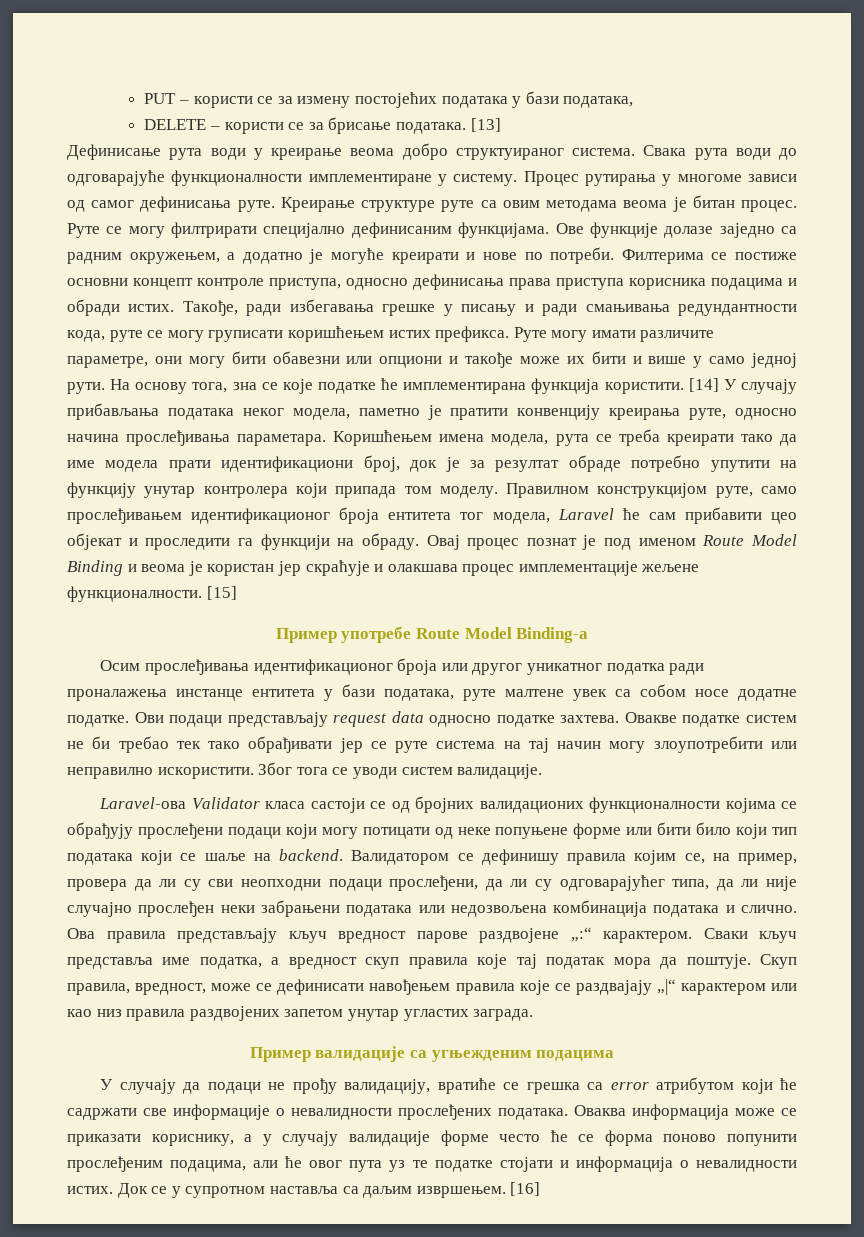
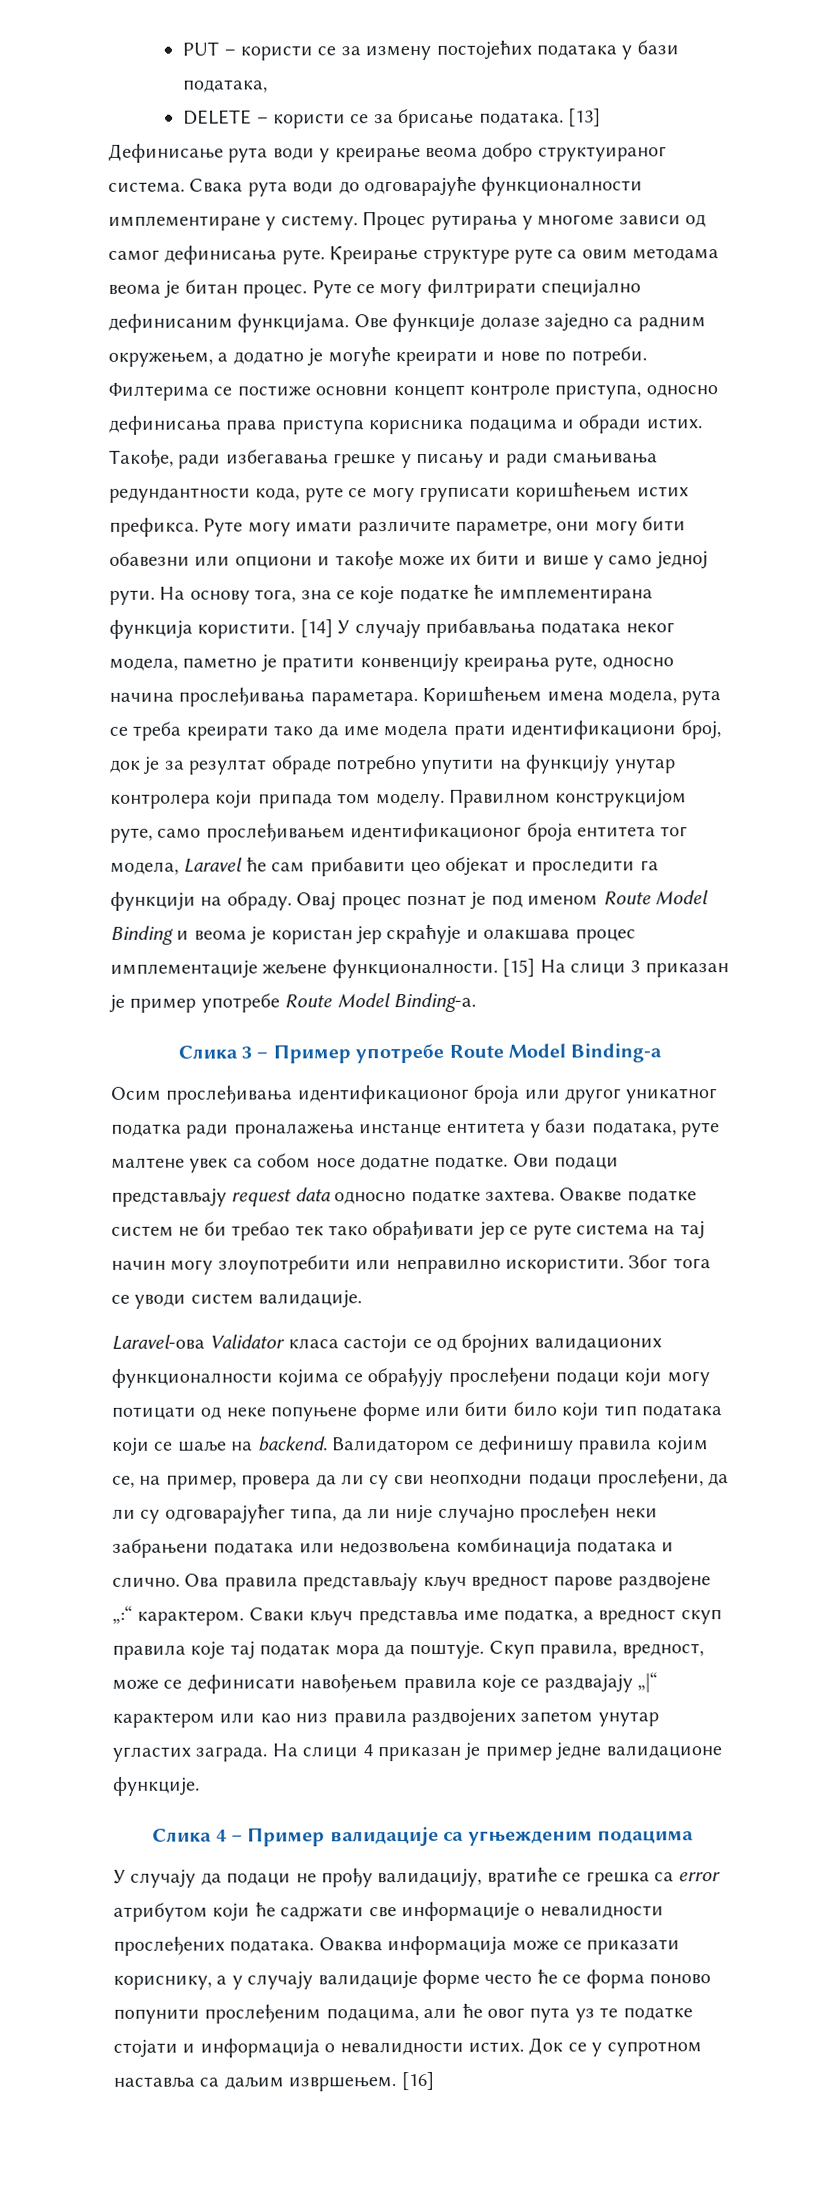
(237, 593) // -> [539,959,729,978] [109,992,476,1013] [177,1045,269,1059] На слици 3 приказан је пример употребе Route Model Binding-а. // Слика 3 –
(534, 1015) // -> [271,1742,722,1762] [113,1776,200,1796] [152,1828,243,1842] На слици 4 приказан је пример једне валидационе функције. // Слика 4 –

